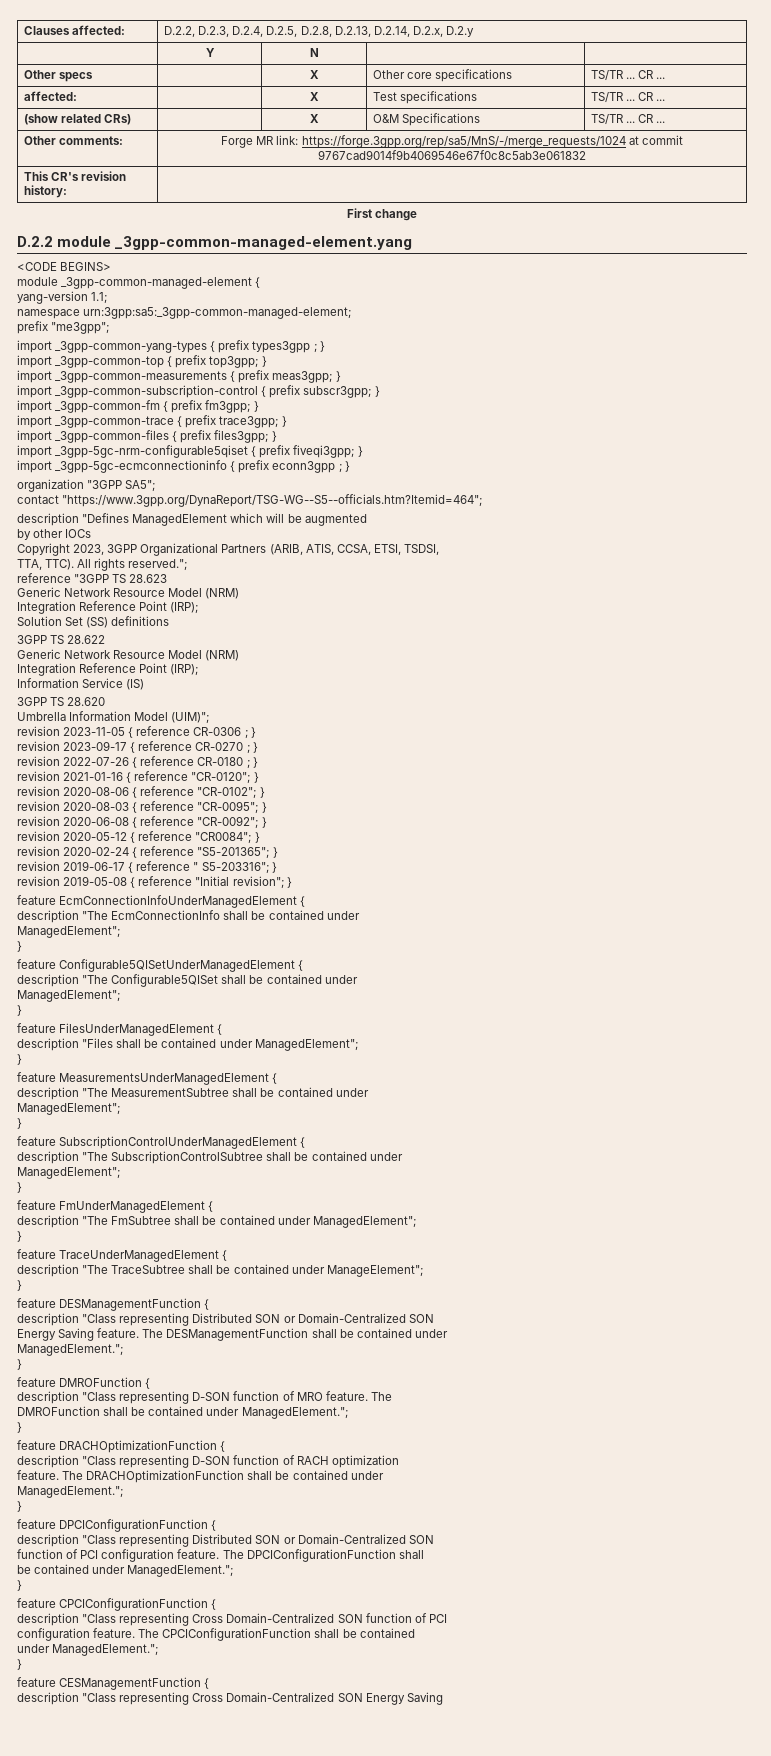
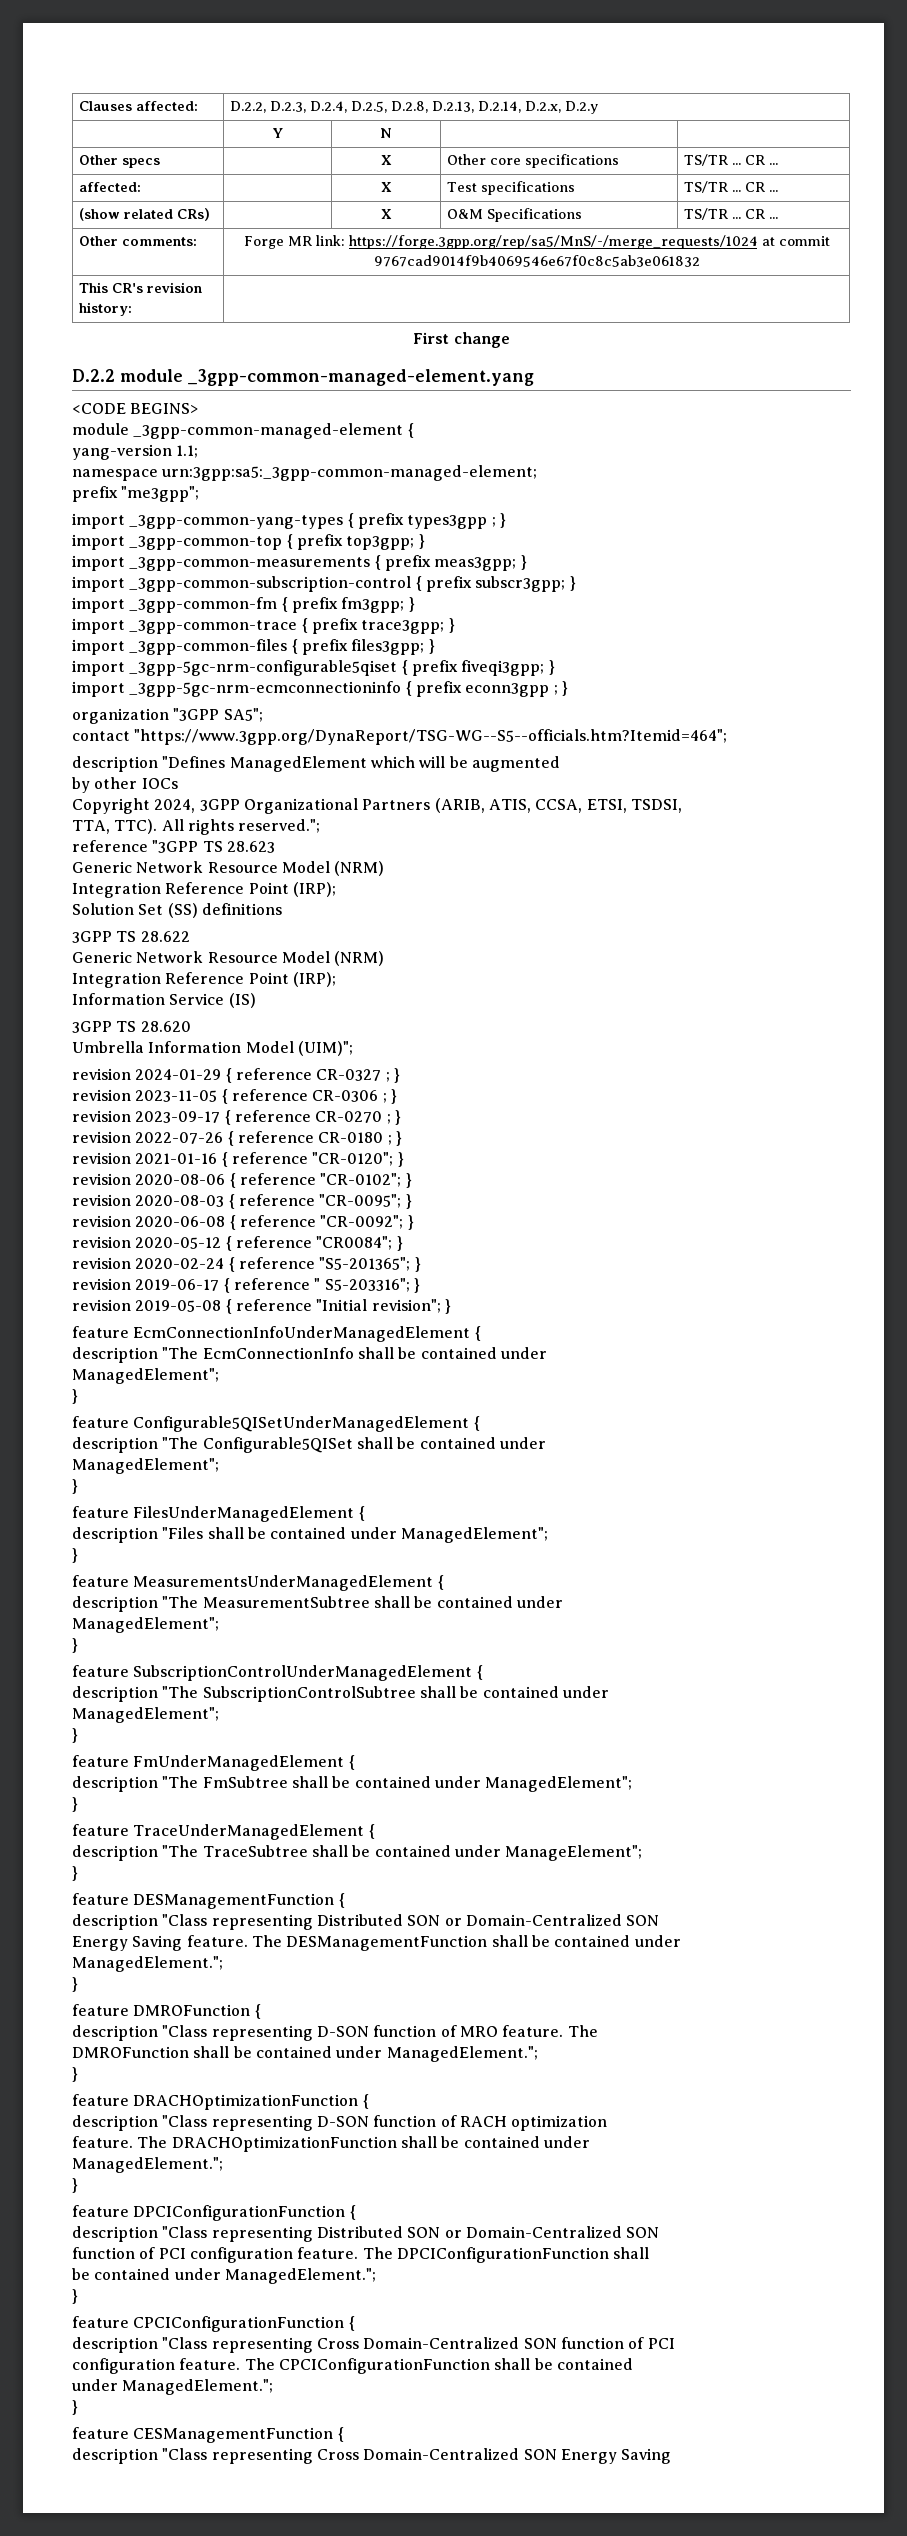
[55,460,228,473] _3gpp-5gc-ecmconnectioninfo -> [129,681,402,697] _3gpp-5gc-nrm-ecmconnectioninfo
[73,544,105,555] 2023, -> [154,799,196,813] 2024,
(210, 718) none -> [72,1068,400,1083] // revision 2024-01-29 { reference CR-0327 ; }

